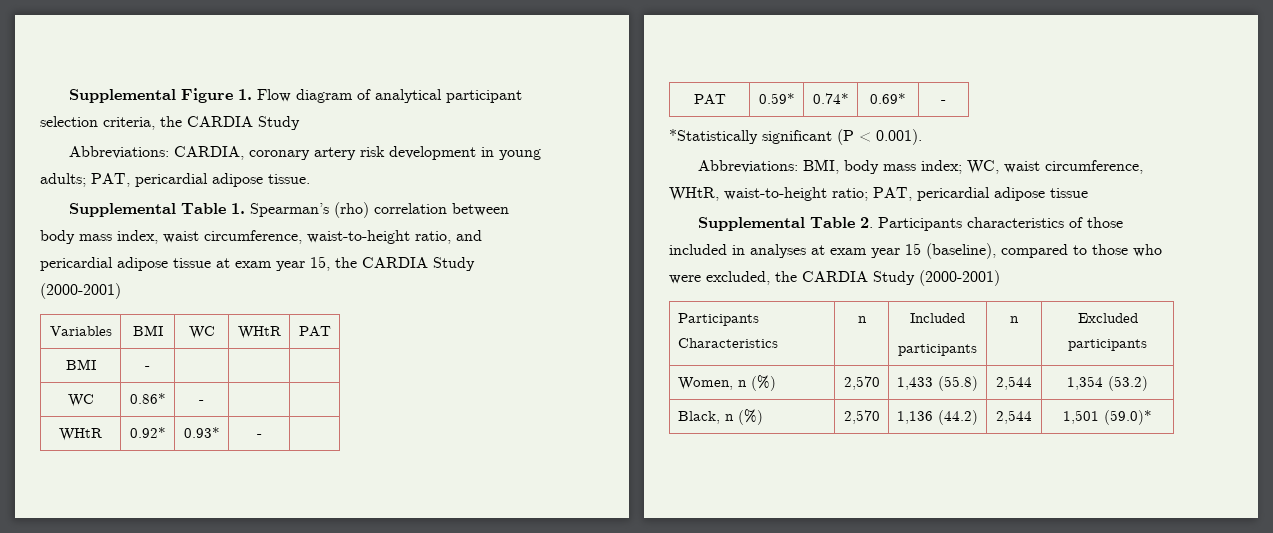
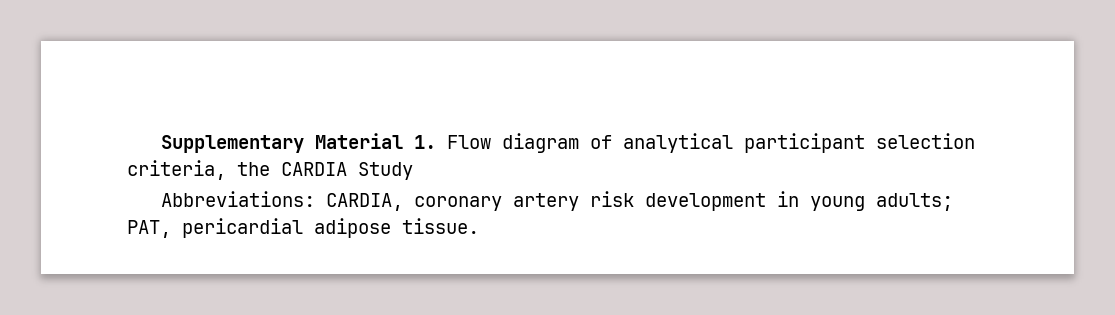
[68,88,233,103] Supplemental Figure -> [161,133,404,153] Supplementary Material
[68,202,509,218] [40,230,482,244] [40,256,475,271] [40,283,121,299] [49,326,112,336] [132,325,163,336] [188,326,215,339] [237,326,281,339] [298,326,331,337] [65,359,96,370] [145,366,150,370] [67,394,94,407] [129,393,166,404] [199,400,204,404] [59,428,102,441] [129,427,166,438] [183,427,220,438] [256,434,262,438] [693,94,726,105] [758,93,795,104] [812,93,849,104] [870,93,906,104] [941,100,946,104] [669,129,922,145] [697,159,1143,174] [669,187,1088,201] [697,217,1123,231] [669,243,1162,259] [669,270,1000,286] [677,313,759,326] [677,338,778,348] [857,316,867,323] [910,313,965,323] [898,344,977,356] [1010,316,1019,323] [1077,313,1138,323] [1068,339,1147,351] [677,375,776,391] [843,376,880,390] [897,376,978,391] [996,376,1032,390] [1067,376,1148,391] [677,409,763,425] [843,410,880,424] [897,410,978,425] [996,410,1032,424] [1063,410,1152,425] // Supplemental Table 1. Spearman’s (rho) correlation between body mass index, waist circumference, waist-to-height ratio, and pericardial adipose tissue at exam year 15, the CARDIA Study (2000-2001) // Variables | BMI | WC | WHtR | PAT // BMI | - | | | // WC | 0.86* | - | | // WHtR | 0.92* | 0.93* | - | // PAT | 0.59* | 0.74* | 0.69* | - // *Statistically significant (P < 0.001). // Abbreviations: BMI, body mass index; WC, waist circumference, WHtR, waist-to-height ratio; PAT, pericardial adipose tissue // Supplemental Table 2. Participants characteristics of those included in analyses at exam year 15 (baseline), compared to those who were excluded, the CARDIA Study (2000-2001) // Participants Characteristics | n | Included // participants | n | Excluded participants // Women, n (%) | 2,570 | 1,433 (55.8) | 2,544 | 1,354 (53.2) // Black, n (%) | 2,570 | 1,136 (44.2) | 2,544 | 1,501 (59.0)* -> (479, 226) none

